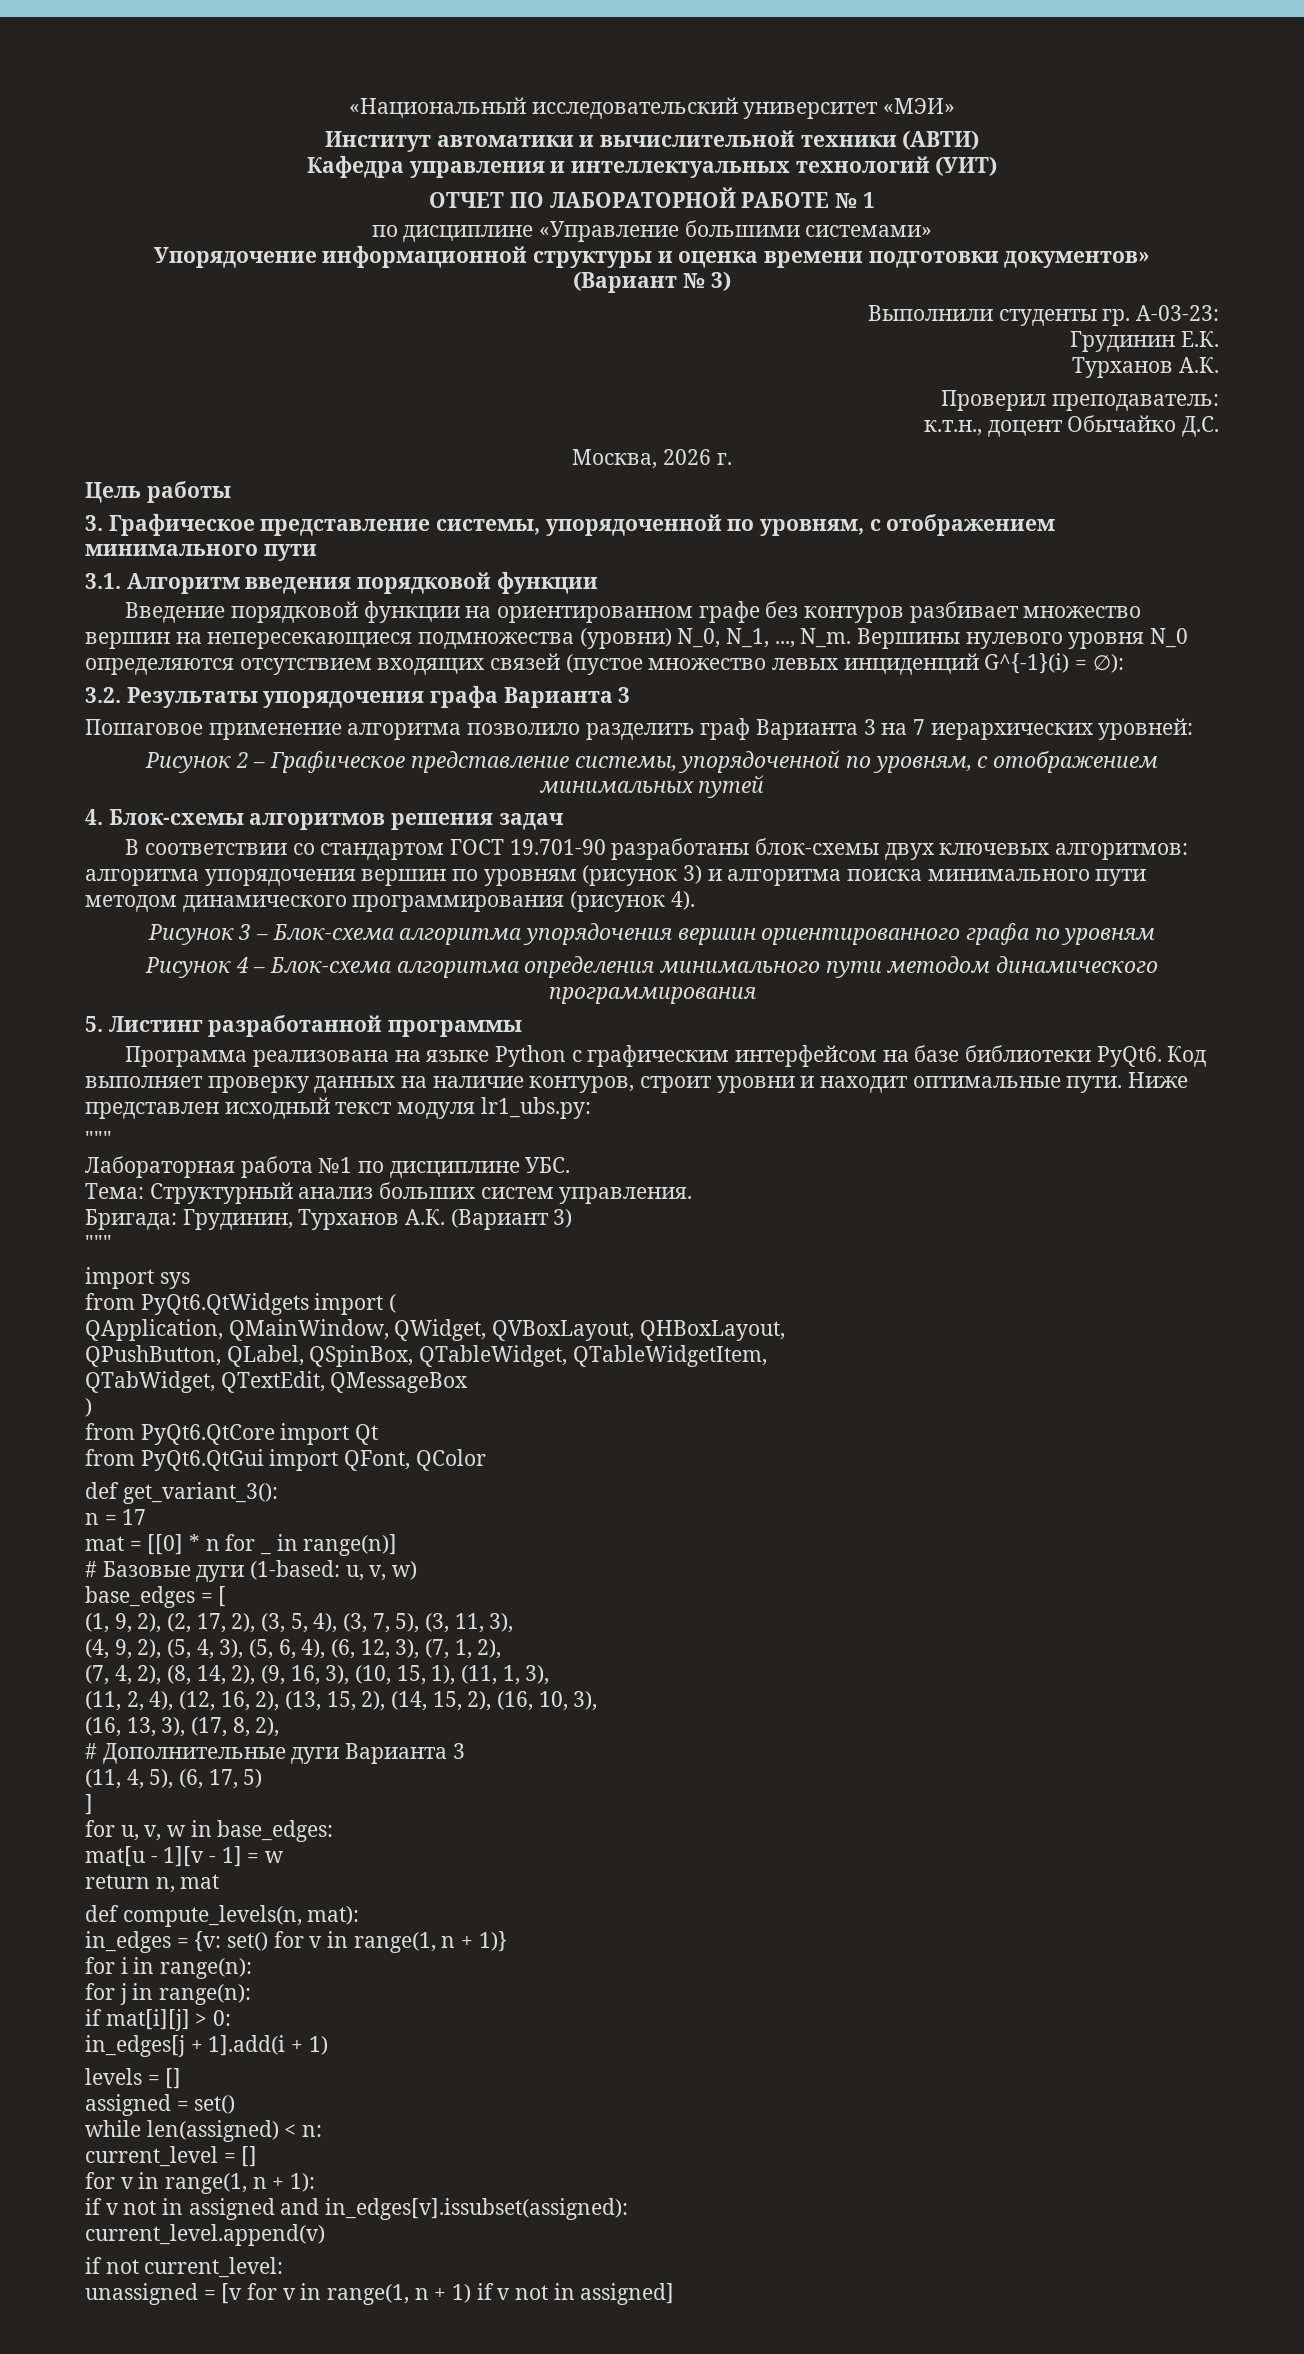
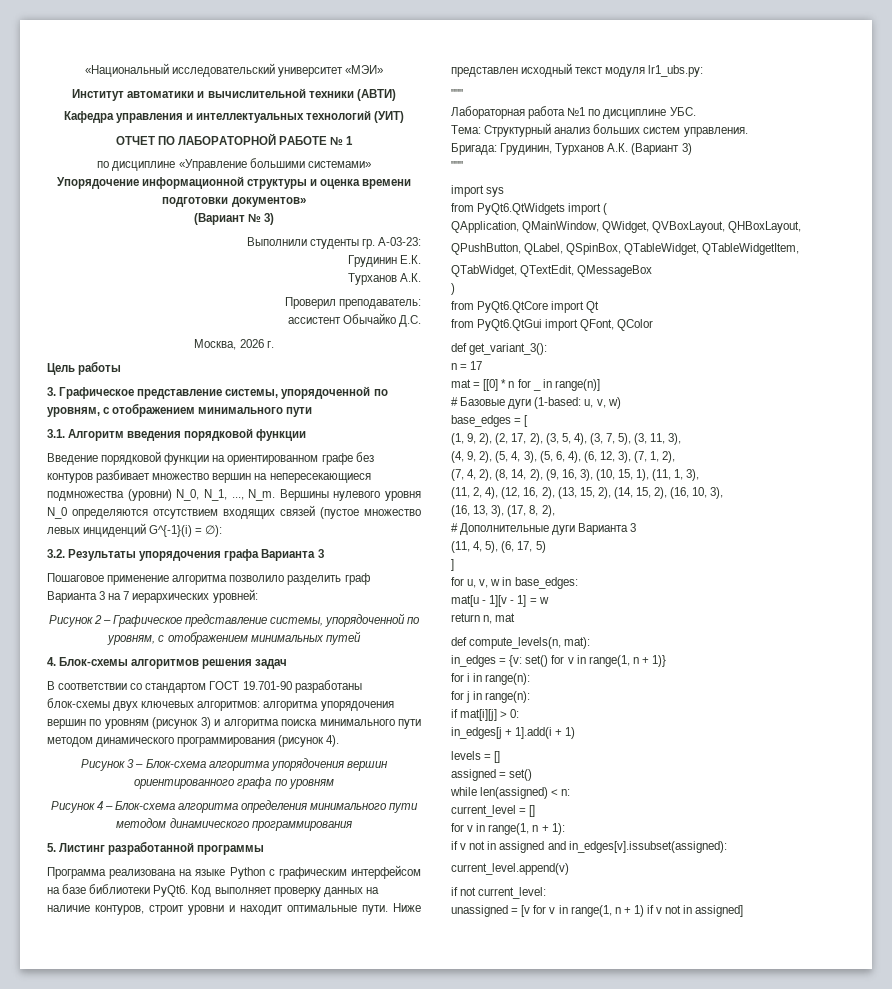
[923,420,1063,437] к.т.н., доцент -> [287,317,341,324] ассистент

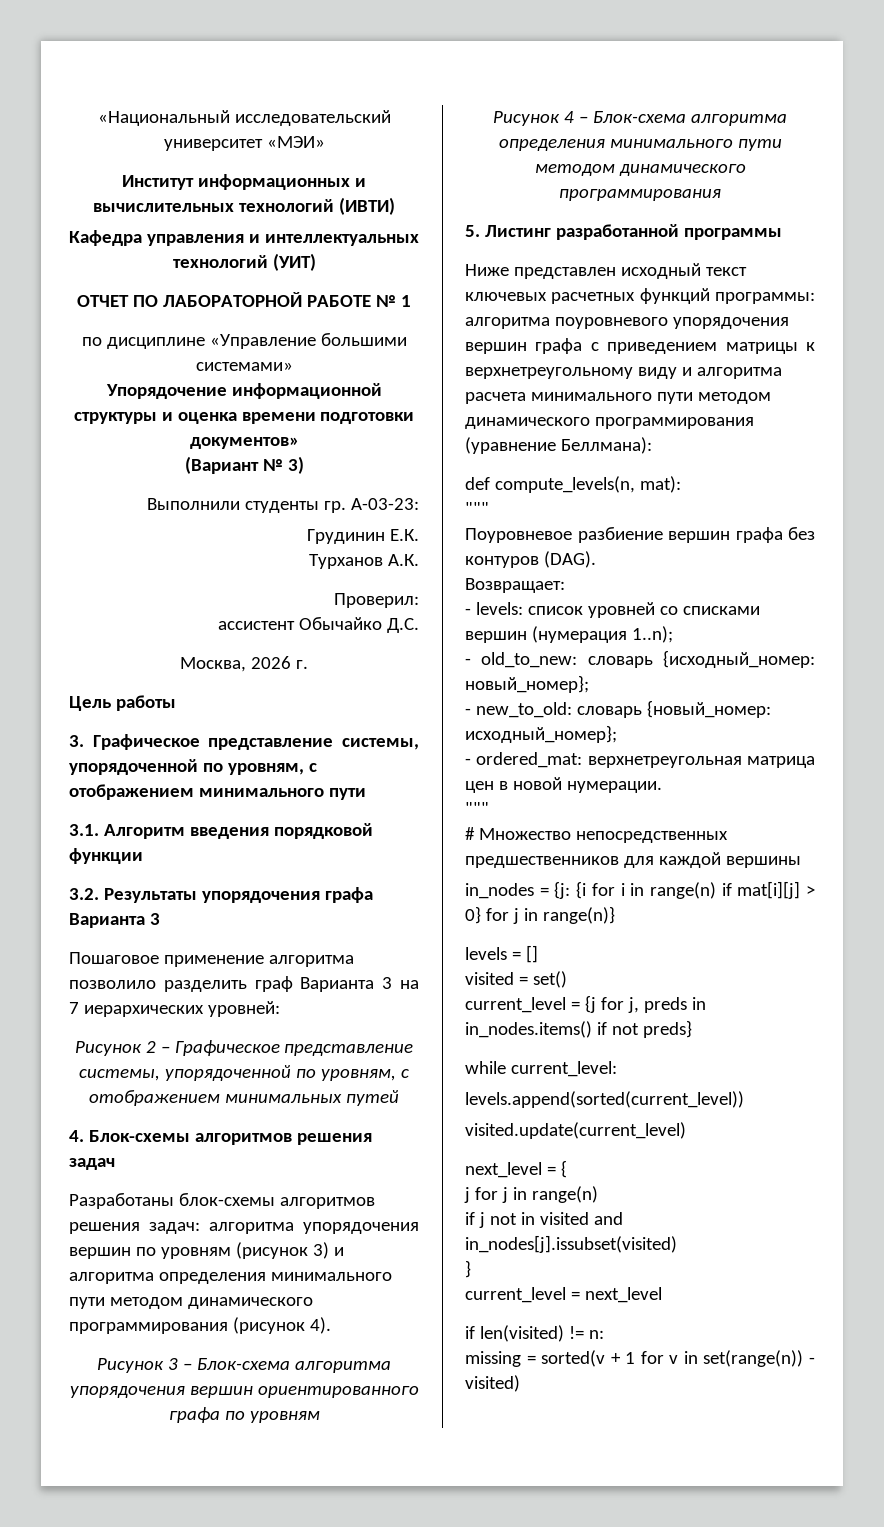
[127,88,396,101] автоматики и вычислительной техники (АВТИ) -> [198,174,366,190] [93,197,395,215] информационных и вычислительных технологий (ИВТИ)
[284,297,421,309] Проверил преподаватель: -> [334,593,419,608] Проверил:
[47,451,374,465] [47,470,371,483] [47,489,421,501] [47,505,421,519] [47,523,223,537] // Введение порядковой функции на ориентированном графе без контуров разбивает множество вершин на непересекающиеся подмножества (уровни) N_0, N_1, ..., N_m. Вершины нулевого уровня N_0 определяются отсутствием входящих связей (пустое множество левых инциденций G^{-1}(i) = ∅): -> (143, 856) none
[47,680,362,693] [47,698,261,711] В соответствии со стандартом ГОСТ 19.701-90 разработаны блок-схемы двух ключевых алгоритмов: -> [69,1193,375,1209] [69,1222,200,1234] Разработаны блок-схемы алгоритмов решения задач:
[281,719,318,726] поиска -> [158,1272,266,1284] определения
[47,865,421,879] [47,884,379,897] [47,903,421,915] [451,63,704,77] [451,89,463,98] [451,106,696,119] [451,123,748,137] [451,143,692,155] [451,161,463,170] [451,185,505,197] [451,203,608,215] [451,221,802,233] [451,243,800,255] [451,265,653,277] [451,283,455,295] [451,301,600,313] [451,319,654,331] [451,343,548,355] [451,361,483,370] [451,379,531,391] [532,388,541,391] [542,379,600,391] [451,397,621,409] [451,415,529,427] [451,433,682,445] [451,451,676,463] [451,469,700,481] [451,487,724,499] [451,505,555,517] [451,523,637,535] [451,541,546,553] [451,559,454,571] [451,577,578,589] [451,595,549,607] [451,613,516,624] [451,637,591,649] [451,655,667,667] [451,673,531,685] [451,691,531,703] [451,709,520,721] [451,727,576,739] Программа реализована на языке Python с графическим интерфейсом на базе библиотеки PyQt6. Код выполняет проверку данных на наличие контуров, строит уровни и находит оптимальные пути. Ниже представлен исходный текст модуля lr1_ubs.py: // """ // Лабораторная работа №1 по дисциплине УБС. // Тема: Структурный анализ больших систем управления. // Бригада: Грудинин, Турханов А.К. (Вариант 3) // """ // import sys // from PyQt6.QtWidgets import ( // QApplication, QMainWindow, QWidget, QVBoxLayout, QHBoxLayout, // QPushButton, QLabel, QSpinBox, QTableWidget, QTableWidgetItem, // QTabWidget, QTextEdit, QMessageBox // ) // from PyQt6.QtCore import Qt // from PyQt6.QtGui import QFont, QColor // def get_variant_3(): // n = 17 // mat = [[0] * n for _ in range(n)] // # Базовые дуги (1-based: u, v, w) // base_edges = [ // (1, 9, 2), (2, 17, 2), (3, 5, 4), (3, 7, 5), (3, 11, 3), // (4, 9, 2), (5, 4, 3), (5, 6, 4), (6, 12, 3), (7, 1, 2), // (7, 4, 2), (8, 14, 2), (9, 16, 3), (10, 15, 1), (11, 1, 3), // (11, 2, 4), (12, 16, 2), (13, 15, 2), (14, 15, 2), (16, 10, 3), // (16, 13, 3), (17, 8, 2), // # Дополнительные дуги Варианта 3 // (11, 4, 5), (6, 17, 5) // ] // for u, v, w in base_edges: // mat[u - 1][v - 1] = w // return n, mat // def compute_levels(n, mat): // in_edges = {v: set() for v in range(1, n + 1)} // for i in range(n): // for j in range(n): // if mat[i][j] > 0: // in_edges[j + 1].add(i + 1) -> [465,263,747,279] [465,288,815,304] [465,317,789,329] [465,338,815,354] [465,367,782,379] [465,392,771,404] [465,417,754,429] [465,437,652,454] [465,476,681,493] [465,502,489,515] [465,527,815,543] [465,551,596,568] [465,578,565,593] [465,602,760,618] [465,626,673,643] [465,650,815,668] [465,675,589,693] [465,700,771,718] [465,725,617,743] [465,752,815,768] [465,777,662,793] [465,802,489,815] [465,827,728,843] [465,852,801,868] [465,881,815,899] [465,906,615,924] Ниже представлен исходный текст ключевых расчетных функций программы: алгоритма поуровневого упорядочения вершин графа с приведением матрицы к верхнетреугольному виду и алгоритма расчета минимального пути методом динамического программирования (уравнение Беллмана): // def compute_levels(n, mat): // """ // Поуровневое разбиение вершин графа без контуров (DAG). // Возвращает: // - levels: список уровней со списками вершин (нумерация 1..n); // - old_to_new: словарь {исходный_номер: новый_номер}; // - new_to_old: словарь {новый_номер: исходный_номер}; // - ordered_mat: верхнетреугольная матрица цен в новой нумерации. // """ // # Множество непосредственных предшественников для каждой вершины // in_nodes = {j: {i for i in range(n) if mat[i][j] > 0} for j in range(n)}
[451,769,496,781] assigned -> [465,972,514,985] visited
[450,787,571,799] [451,805,536,817] [451,823,565,835] [451,841,727,853] [451,863,569,875] [451,887,547,899] [451,905,744,917] while len(assigned) < n: // current_level = [] // for v in range(1, n + 1): // if v not in assigned and in_edges[v].issubset(assigned): // current_level.append(v) // if not current_level: // unassigned = [v for v in range(1, n + 1) if v not in assigned] -> [465,995,706,1013] [465,1020,692,1038] [465,1061,617,1077] [465,1091,744,1108] [465,1122,686,1139] [465,1160,567,1178] [464,1186,598,1203] [465,1212,623,1228] [465,1235,677,1253] [465,1260,471,1278] [465,1287,662,1303] [465,1325,604,1342] [465,1350,815,1367] [465,1375,520,1392] current_level = {j for j, preds in in_nodes.items() if not preds} // while current_level: // levels.append(sorted(current_level)) // visited.update(current_level) // next_level = { // j for j in range(n) // if j not in visited and in_nodes[j].issubset(visited) // } // current_level = next_level // if len(visited) != n: // missing = sorted(v + 1 for v in set(range(n)) - visited)

